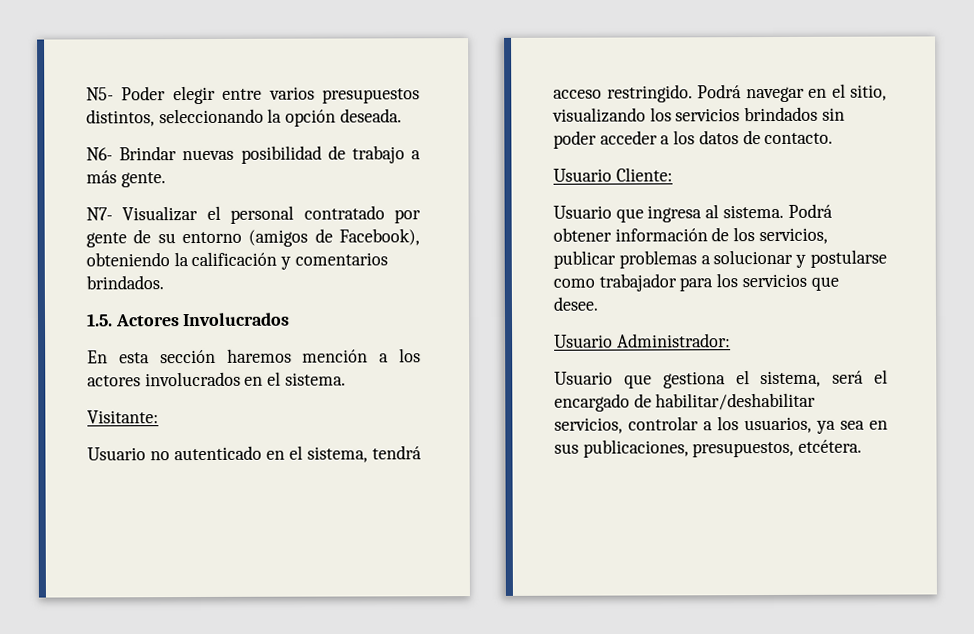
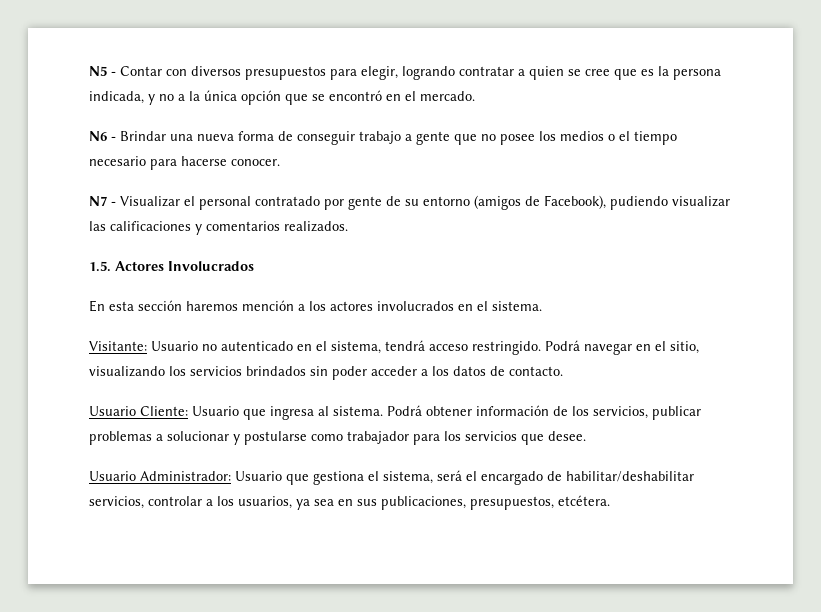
[86,85,420,105] [86,108,402,127] [86,145,421,164] [86,170,166,188] [86,207,113,221] N5- Poder elegir entre varios presupuestos distintos, seleccionando la opción deseada. // N6- Brindar nuevas posibilidad de trabajo a más gente. // N7- -> [89,66,721,80] [89,90,475,105] [89,131,677,145] [89,156,280,170] [89,196,116,206] N5 - Contar con diversos presupuestos para elegir, logrando contratar a quien se cree que es la persona indicada, y no a la única opción que se encontró en el mercado. // N6 - Brindar una nueva forma de conseguir trabajo a gente que no posee los medios o el tiempo necesario para hacerse conocer. // N7 -
[86,251,278,267] obteniendo la calificación -> [610,196,730,210] [89,221,191,231] pudiendo visualizar las calificaciones
[86,275,164,290] brindados. -> [284,221,348,232] realizados.
(159, 417) // -> (147, 346) none
(673, 174) // -> (188, 411) none
(731, 340) // -> (231, 476) none

